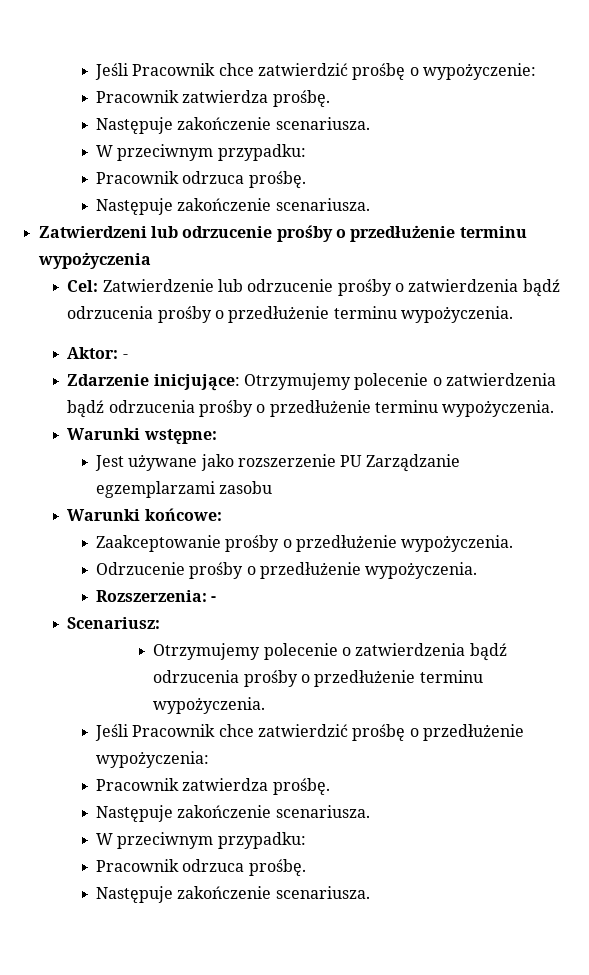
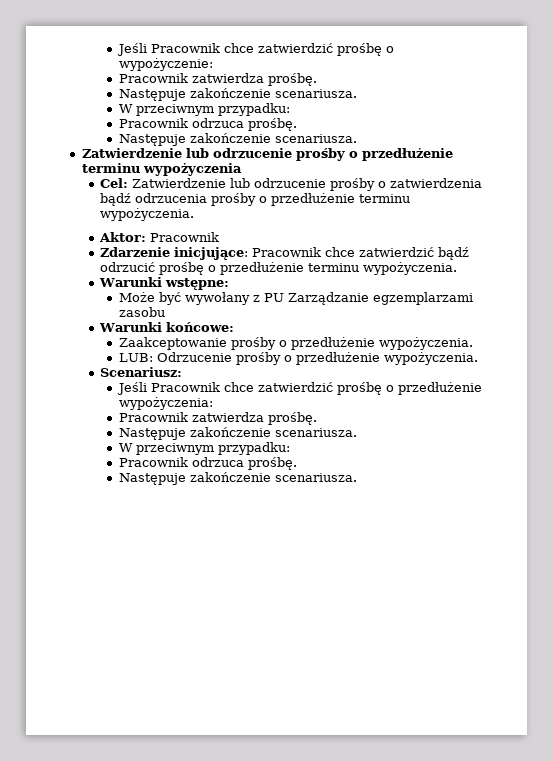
[38,226,147,238] Zatwierdzeni -> [81,148,182,158] Zatwierdzenie
[122,354,128,359] - -> [150,232,220,242] Pracownik
[243,373,556,390] [67,400,253,418] Otrzymujemy polecenie o zatwierdzenia bądź odrzucenia prośby -> [252,247,470,260] [100,262,205,275] Pracownik chce zatwierdzić bądź odrzucić prośbę
[94,454,336,471] Jest używane jako rozszerzenie -> [118,292,260,305] Może być wywołany z
(514, 543) none -> [118,353,153,362] LUB:
[95,590,217,602] // Rozszerzenia: - -> (478, 358) none
[153,643,507,661] [153,670,483,687] [153,697,266,714] // Otrzymujemy polecenie o zatwierdzenia bądź odrzucenia prośby o przedłużenie terminu wypożyczenia. -> (183, 372) none

